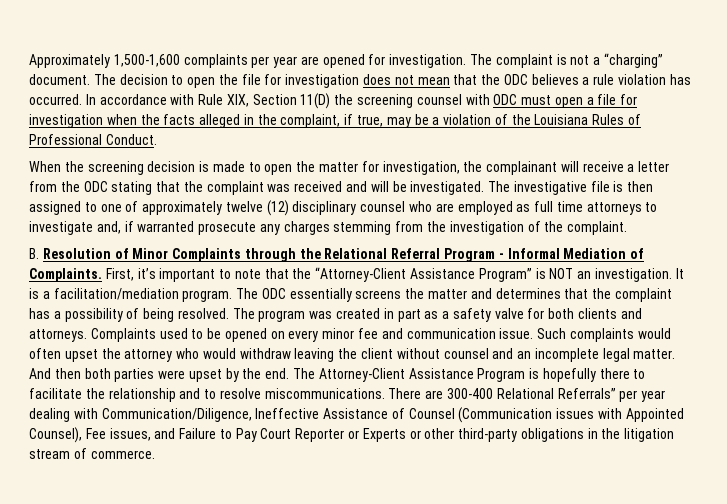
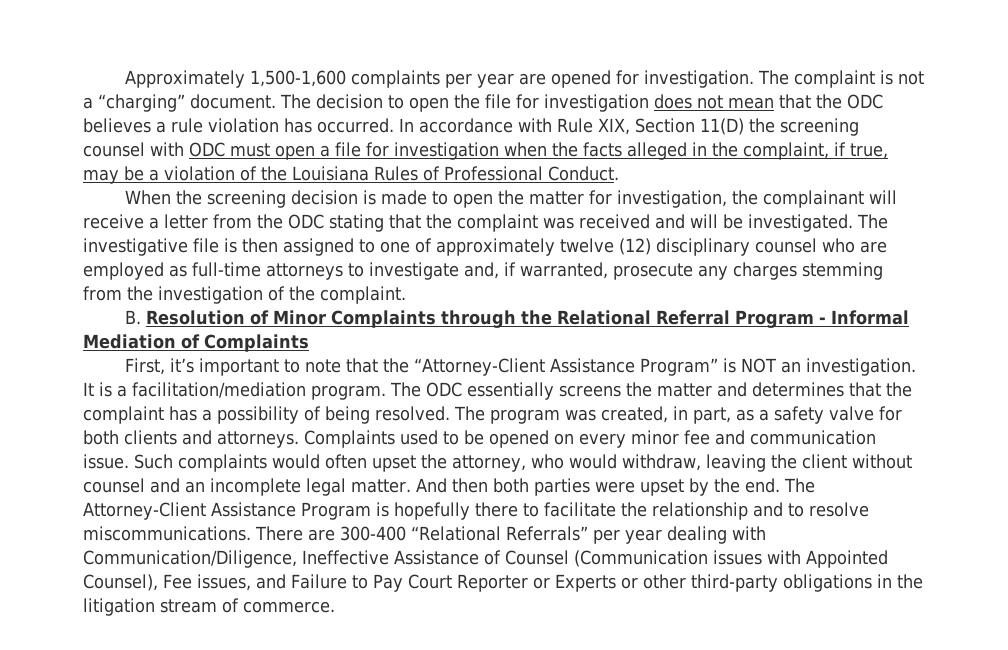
[534,201,583,212] full time -> [192,262,261,277] full-time
[137,221,195,232] warranted -> [520,262,608,279] warranted,
[29,268,102,282] Complaints. -> [204,334,309,352] Complaints //
[336,308,421,322] created in part -> [601,406,731,424] created, in part,
[124,349,173,362] attorney -> [452,455,526,472] attorney,
[239,348,291,359] withdraw -> [622,454,701,471] withdraw,
[496,388,554,399] Relational -> [411,526,501,541] “Relational

